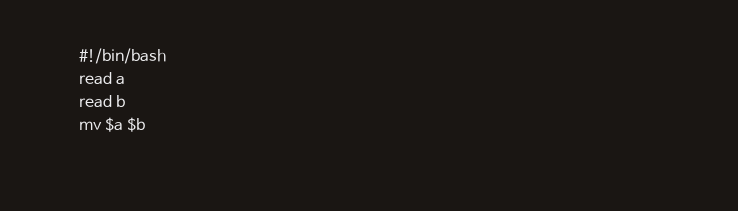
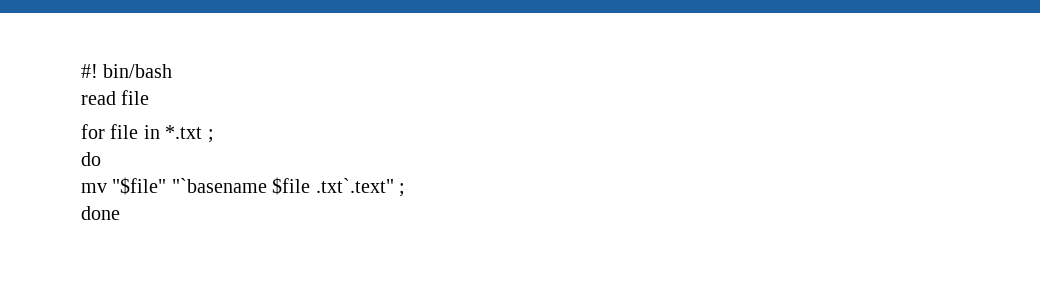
[79,48,166,64] [79,72,126,85] [79,95,126,108] [79,117,146,132] #!/bin/bash // read a // read b // mv $a $b -> [81,64,173,78] [81,90,150,105] [81,124,214,143] [81,152,101,166] [81,177,405,197] [81,206,120,220] #! bin/bash // read file // for file in *.txt ; // do // mv "$file" "`basename $file .txt`.text" ; // done

